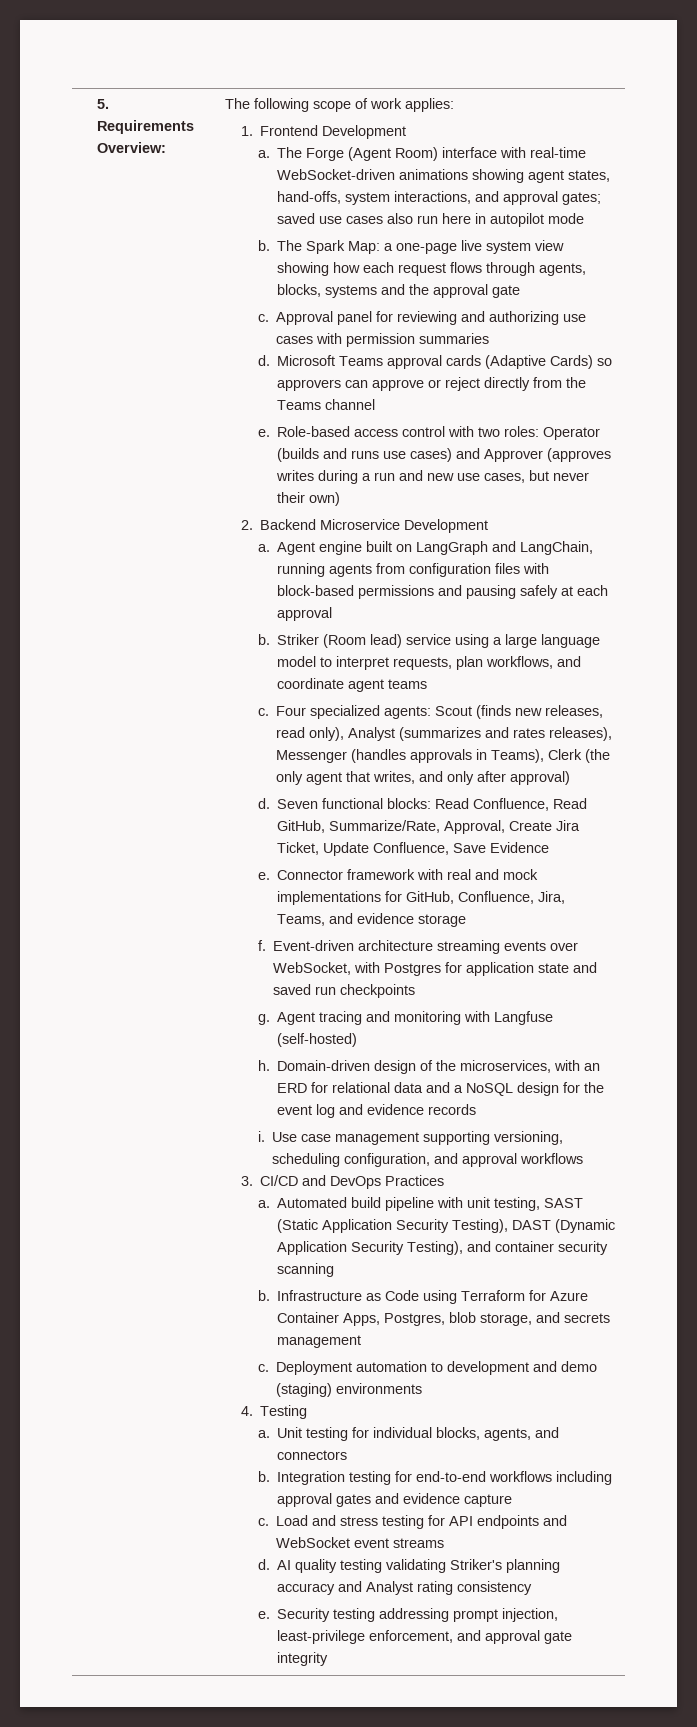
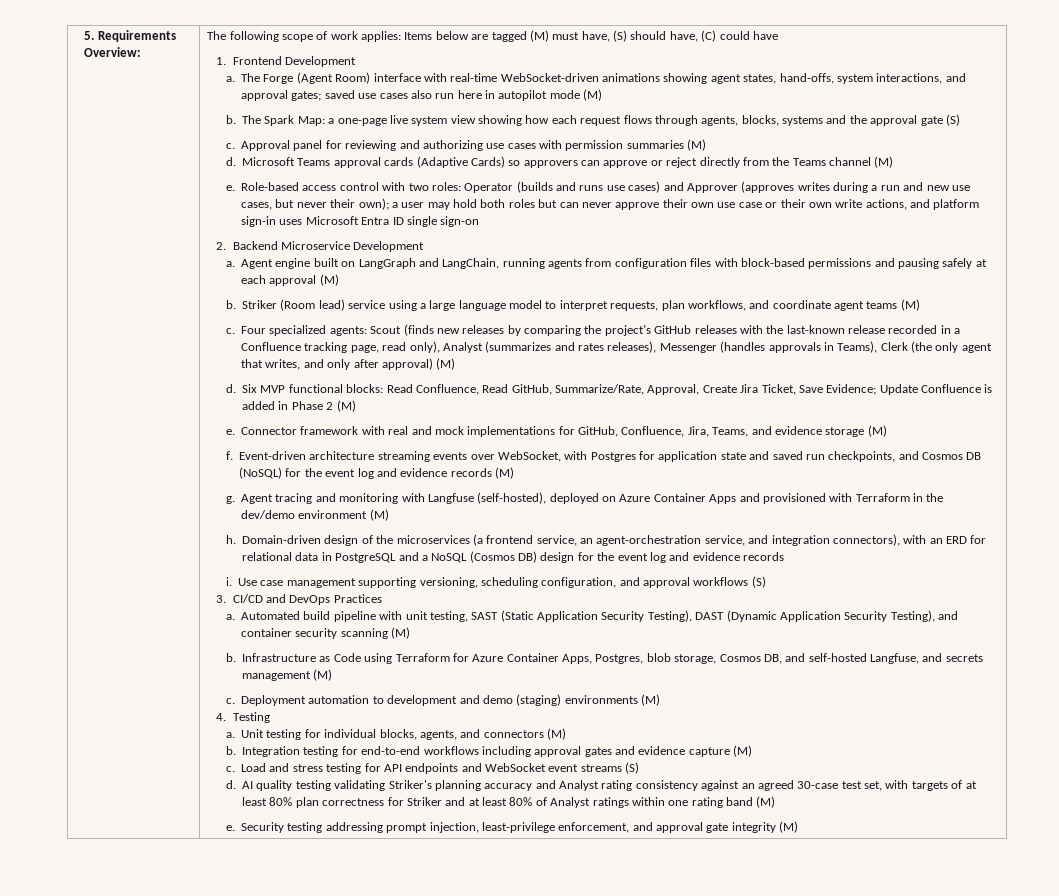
(454, 105) none -> [404,30,778,42] Items below are tagged (M) must have, (S) should have, (C) could have
(584, 218) none -> [583,89,603,101] (M)
(520, 291) none -> [945,114,960,126] (S)
(489, 338) none -> [687,139,707,151] (M)
(375, 404) none -> [874,156,894,168] (M)
[308,492,340,506] own) -> [358,198,980,210] [241,216,480,227] own); a user may hold both roles but can never approve their own use case or their own write actions, and platform sign-in uses Microsoft Entra ID single sign-on
(332, 614) none -> [319,274,339,286] (M)
(427, 684) none -> [900,299,920,311] (M)
[544,705,603,718] releases, -> [462,324,961,336] [241,342,379,353] releases by comparing the project’s GitHub releases with the last-known release recorded in a Confluence tracking page,
[257,798,318,809] // d. Seven -> [436,358,456,370] [225,384,286,393] (M) // d. Six MVP
[322,842,549,856] Update Confluence, Save Evidence -> [798,384,993,395] [242,400,356,412] Save Evidence; Update Confluence is added in Phase 2 (M)
(466, 920) none -> [867,425,887,437] (M)
[339,984,415,998] checkpoints -> [828,451,982,462] [239,467,515,479] checkpoints, and Cosmos DB (NoSQL) for the event log and evidence records (M)
[276,1033,357,1047] (self-hosted) -> [477,492,944,504] [241,509,389,521] (self-hosted), deployed on Azure Container Apps and provisioned with Terraform in the dev/demo environment (M)
[459,1060,551,1073] microservices, -> [396,534,900,546] microservices (a frontend service, an agent-orchestration service, and integration connectors),
(423, 1087) none -> [321,552,397,563] in PostgreSQL
(513, 1089) none -> [469,551,538,563] (Cosmos DB)
(583, 1158) none -> [751,576,766,588] (S)
(334, 1270) none -> [391,627,411,639] (M)
(532, 1319) none -> [719,653,920,664] Cosmos DB, and self-hosted Langfuse,
(361, 1341) none -> [313,669,333,681] (M)
(422, 1388) none -> [641,694,661,706] (M)
(347, 1455) none -> [547,728,567,740] (M)
(512, 1500) none -> [733,745,753,757] (M)
(444, 1543) none -> [625,762,640,774] (S)
(532, 1588) none -> [701,780,977,791] [242,796,776,808] against an agreed 30-case test set, with targets of at least 80% plan correctness for Striker and at least 80% of Analyst ratings within one rating band (M)
(328, 1659) none -> [779,821,799,833] (M)

